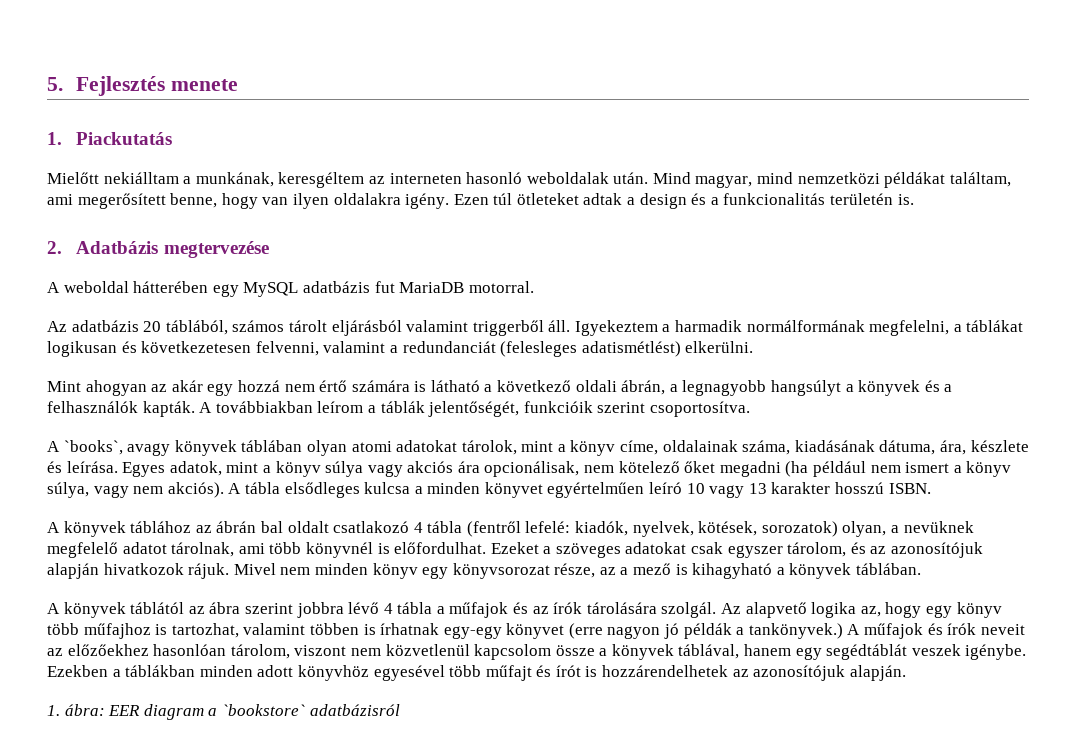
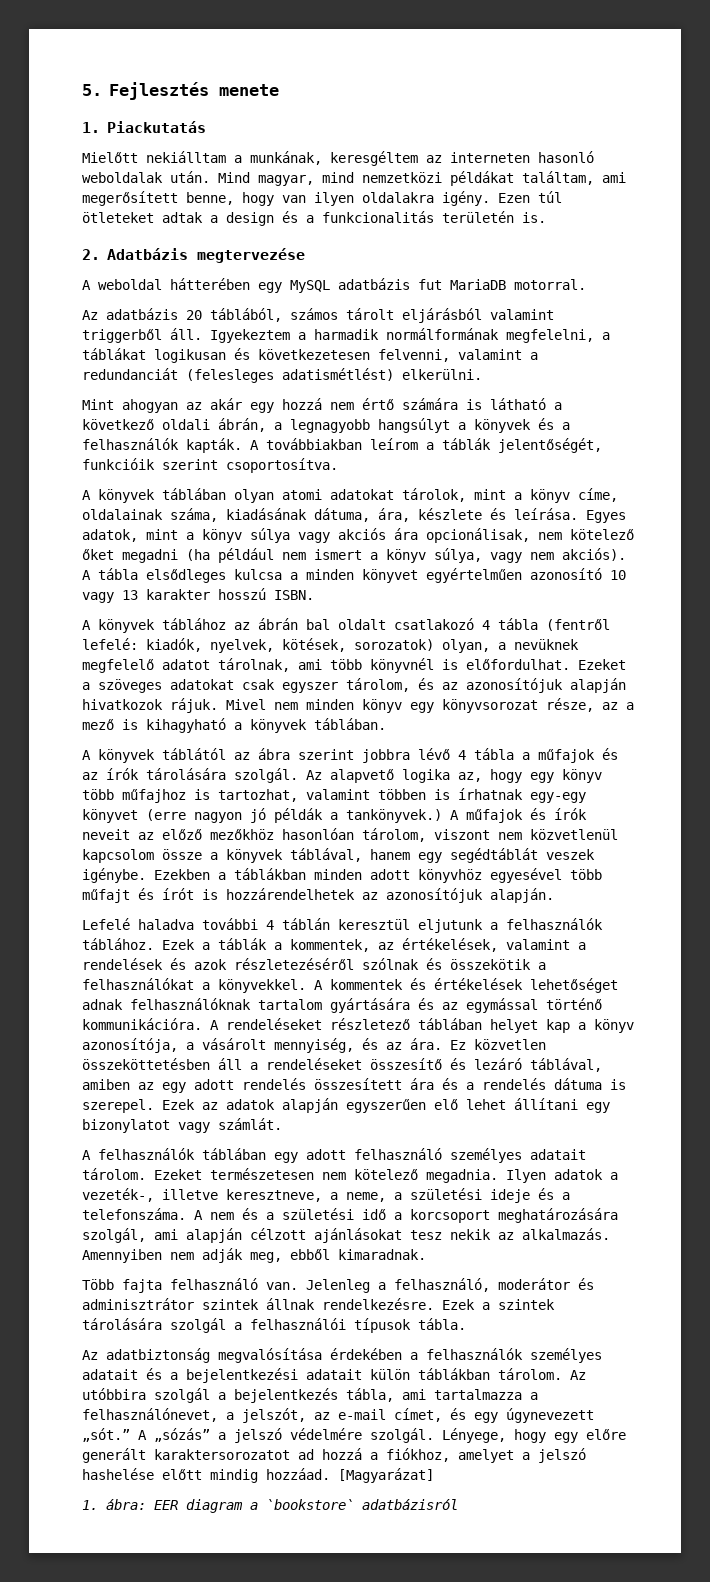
[63,440,171,456] `books`, avagy -> (91, 495) none
[649,482,683,494] leíró -> [530,568,602,580] azonosító
[67,644,149,656] előzőekhez -> [162,829,274,840] előző mezőkhöz
(906, 673) none -> [82,918,603,933] [82,938,586,952] [82,958,546,970] [82,978,618,993] [82,998,602,1013] [82,1018,634,1033] [82,1038,546,1053] [82,1058,602,1072] [82,1078,626,1093] [82,1098,610,1113] [82,1118,282,1133] [82,1148,586,1163] [82,1168,618,1183] [82,1188,570,1203] [82,1208,618,1223] [82,1228,610,1243] [82,1248,426,1263] [82,1278,594,1293] [82,1298,555,1310] [82,1318,466,1333] [82,1348,602,1363] [82,1368,586,1383] [82,1388,538,1403] [82,1408,594,1423] [82,1428,626,1443] [82,1448,586,1463] [82,1468,434,1483] // Lefelé haladva további 4 táblán keresztül eljutunk a felhasználók táblához. Ezek a táblák a kommentek, az értékelések, valamint a rendelések és azok részletezéséről szólnak és összekötik a felhasználókat a könyvekkel. A kommentek és értékelések lehetőséget adnak felhasználóknak tartalom gyártására és az egymással történő kommunikációra. A rendeléseket részletező táblában helyet kap a könyv azonosítója, a vásárolt mennyiség, és az ára. Ez közvetlen összeköttetésben áll a rendeléseket összesítő és lezáró táblával, amiben az egy adott rendelés összesített ára és a rendelés dátuma is szerepel. Ezek az adatok alapján egyszerűen elő lehet állítani egy bizonylatot vagy számlát. // A felhasználók táblában egy adott felhasználó személyes adatait tárolom. Ezeket természetesen nem kötelező megadnia. Ilyen adatok a vezeték-, illetve keresztneve, a neme, a születési ideje és a telefonszáma. A nem és a születési idő a korcsoport meghatározására szolgál, ami alapján célzott ajánlásokat tesz nekik az alkalmazás. Amennyiben nem adják meg, ebből kimaradnak. // Több fajta felhasználó van. Jelenleg a felhasználó, moderátor és adminisztrátor szintek állnak rendelkezésre. Ezek a szintek tárolására szolgál a felhasználói típusok tábla. // Az adatbiztonság megvalósítása érdekében a felhasználók személyes adatait és a bejelentkezési adatait külön táblákban tárolom. Az utóbbira szolgál a bejelentkezés tábla, ami tartalmazza a felhasználónevet, a jelszót, az e-mail címet, és egy úgynevezett „sót.” A „sózás” a jelszó védelmére szolgál. Lényege, hogy egy előre generált karaktersorozatot ad hozzá a fiókhoz, amelyet a jelszó hashelése előtt mindig hozzáad. [Magyarázat]

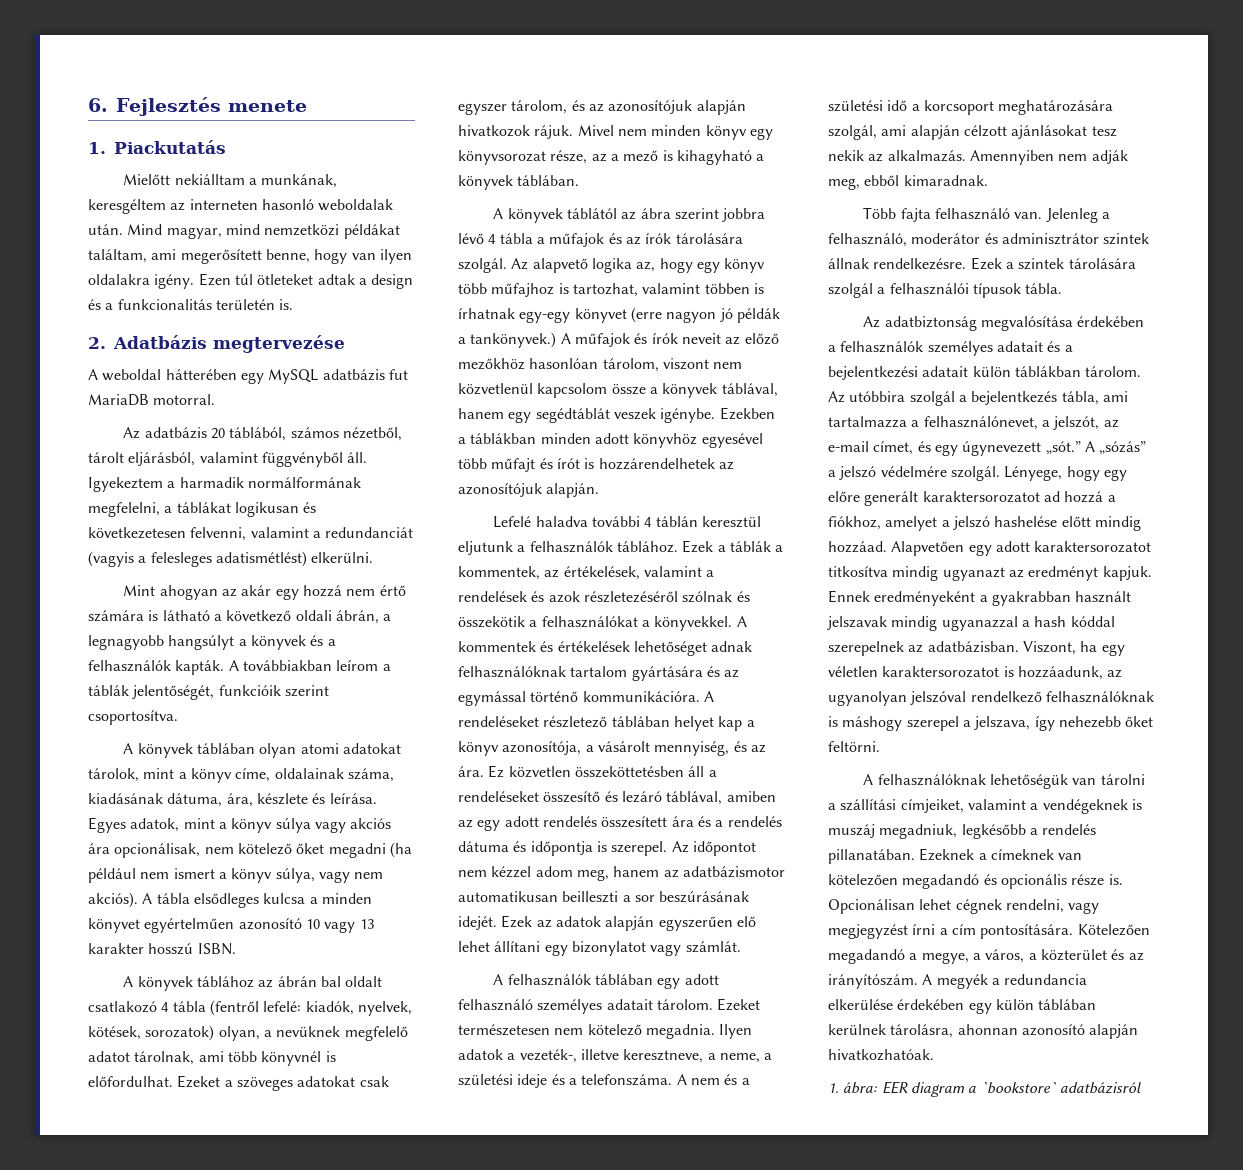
[82,84,102,96] 5. -> [88,98,108,112] 6.
[346,308,554,323] [82,329,162,343] tárolt eljárásból valamint triggerből -> [342,427,402,441] [88,452,343,467] nézetből, tárolt eljárásból, valamint függvényből
[186,369,274,383] (felesleges -> [88,551,212,567] (vagyis a felesleges
[610,1079,626,1090] [82,1099,154,1113] is szerepel. -> [513,841,756,856] [458,866,785,881] [458,891,750,903] [458,916,497,930] és időpontja is szerepel. Az időpontot nem kézzel adom meg, hanem az adatbázismotor automatikusan beilleszti a sor beszúrásának idejét.
[338,1468,434,1483] [Magyarázat] -> [891,541,1152,556] [828,566,1152,581] [828,590,1132,606] [827,616,1115,631] [828,641,1125,656] [828,666,1123,680] [828,691,1154,706] [828,716,1154,731] [828,741,880,752] [863,774,1145,789] [828,799,1142,814] [828,824,1097,839] [828,848,1083,864] [828,874,1123,889] [828,899,1100,914] [828,924,1150,939] [828,949,1144,964] [828,974,1088,989] [828,999,1097,1014] [828,1024,1139,1039] [828,1049,934,1061] Alapvetően egy adott karaktersorozatot titkosítva mindig ugyanazt az eredményt kapjuk. Ennek eredményeként a gyakrabban használt jelszavak mindig ugyanazzal a hash kóddal szerepelnek az adatbázisban. Viszont, ha egy véletlen karaktersorozatot is hozzáadunk, az ugyanolyan jelszóval rendelkező felhasználóknak is máshogy szerepel a jelszava, így nehezebb őket feltörni. // A felhasználóknak lehetőségük van tárolni a szállítási címjeiket, valamint a vendégeknek is muszáj megadniuk, legkésőbb a rendelés pillanatában. Ezeknek a címeknek van kötelezően megadandó és opcionális része is. Opcionálisan lehet cégnek rendelni, vagy megjegyzést írni a cím pontosítására. Kötelezően megadandó a megye, a város, a közterület és az irányítószám. A megyék a redundancia elkerülése érdekében egy külön táblában kerülnek tárolásra, ahonnan azonosító alapján hivatkozhatóak.

